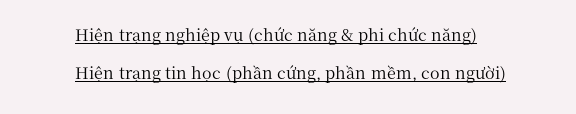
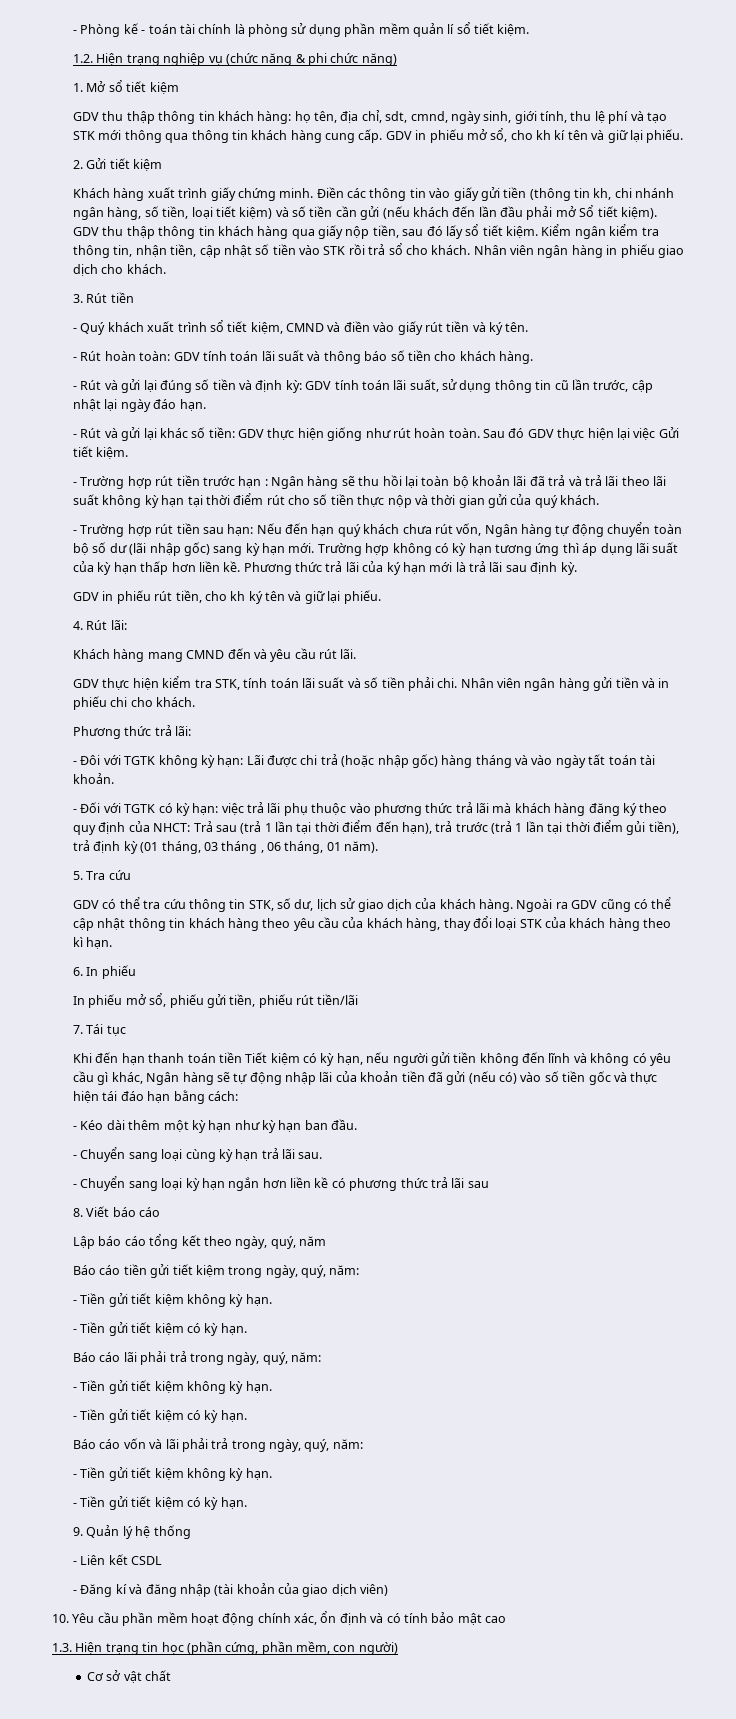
(75, 36) none -> [73,22,530,37] [73,54,94,63] - Phòng kế - toán tài chính là phòng sử dụng phần mềm quản lí sổ tiết kiệm. // 1.2.
(478, 36) none -> [73,80,179,94] [73,110,667,124] [73,128,684,143] [73,158,163,171] [73,187,675,201] [73,205,657,220] [73,224,659,239] [73,243,684,258] [73,264,166,276] [73,292,134,303] [73,320,529,335] [73,350,534,364] [73,379,653,393] [73,399,206,412] [73,427,679,441] [73,446,129,459] [73,475,667,489] [73,493,600,508] [73,522,682,537] [73,542,679,556] [73,561,577,575] [73,590,381,604] [73,620,127,630] [73,648,357,662] [73,676,670,691] [73,696,196,710] [73,725,192,739] [73,754,655,768] [73,773,115,784] [73,802,668,816] [73,820,679,835] [73,840,379,854] [73,870,131,880] [73,897,672,912] [73,916,672,931] [73,937,113,949] [73,965,136,979] [73,993,359,1008] [73,1024,126,1036] [73,1052,671,1066] [73,1071,658,1085] [73,1090,238,1104] [73,1119,358,1133] [73,1147,323,1162] [73,1176,489,1191] [73,1206,161,1217] [73,1234,327,1249] [73,1264,360,1278] [73,1293,272,1307] [73,1322,247,1336] [73,1351,322,1365] [73,1380,272,1394] [73,1409,247,1423] [73,1438,363,1452] [73,1467,272,1481] [73,1496,247,1510] [73,1525,191,1539] [73,1554,163,1565] [73,1583,389,1597] [52,1611,506,1626] [52,1643,72,1652] 1. Mở sổ tiết kiệm // GDV thu thập thông tin khách hàng: họ tên, địa chỉ, sdt, cmnd, ngày sinh, giới tính, thu lệ phí và tạo STK mới thông qua thông tin khách hàng cung cấp. GDV in phiếu mở sổ, cho kh kí tên và giữ lại phiếu. // 2. Gửi tiết kiệm // Khách hàng xuất trình giấy chứng minh. Điền các thông tin vào giấy gửi tiền (thông tin kh, chi nhánh ngân hàng, số tiền, loại tiết kiệm) và số tiền cần gửi (nếu khách đến lần đầu phải mở Sổ tiết kiệm). GDV thu thập thông tin khách hàng qua giấy nộp tiền, sau đó lấy sổ tiết kiệm. Kiểm ngân kiểm tra thông tin, nhận tiền, cập nhật số tiền vào STK rồi trả sổ cho khách. Nhân viên ngân hàng in phiếu giao dịch cho khách. // 3. Rút tiền // - Quý khách xuất trình sổ tiết kiệm, CMND và điền vào giấy rút tiền và ký tên. // - Rút hoàn toàn: GDV tính toán lãi suất và thông báo số tiền cho khách hàng. // - Rút và gửi lại đúng số tiền và định kỳ: GDV tính toán lãi suất, sử dụng thông tin cũ lần trước, cập nhật lại ngày đáo hạn. // - Rút và gửi lại khác số tiền: GDV thực hiện giống như rút hoàn toàn. Sau đó GDV thực hiện lại việc Gửi tiết kiệm. // - Trường hợp rút tiền trước hạn : Ngân hàng sẽ thu hồi lại toàn bộ khoản lãi đã trả và trả lãi theo lãi suất không kỳ hạn tại thời điểm rút cho số tiền thực nộp và thời gian gửi của quý khách. // - Trường hợp rút tiền sau hạn: Nếu đến hạn quý khách chưa rút vốn, Ngân hàng tự động chuyển toàn bộ số dư (lãi nhập gốc) sang kỳ hạn mới. Trường hợp không có kỳ hạn tương ứng thì áp dụng lãi suất của kỳ hạn thấp hơn liền kề. Phương thức trả lãi của ký hạn mới là trả lãi sau định kỳ. // GDV in phiếu rút tiền, cho kh ký tên và giữ lại phiếu. // 4. Rút lãi: // Khách hàng mang CMND đến và yêu cầu rút lãi. // GDV thực hiện kiểm tra STK, tính toán lãi suất và số tiền phải chi. Nhân viên ngân hàng gửi tiền và in phiếu chi cho khách. // Phương thức trả lãi: // - Đôi với TGTK không kỳ hạn: Lãi được chi trả (hoặc nhập gốc) hàng tháng và vào ngày tất toán tài khoản. // - Đối với TGTK có kỳ hạn: việc trả lãi phụ thuộc vào phương thức trả lãi mà khách hàng đăng ký theo quy định của NHCT: Trả sau (trả 1 lần tại thời điểm đến hạn), trả trước (trả 1 lần tại thời điểm gủi tiền), trả định kỳ (01 tháng, 03 tháng , 06 tháng, 01 năm). // 5. Tra cứu // GDV có thể tra cứu thông tin STK, số dư, lịch sử giao dịch của khách hàng. Ngoài ra GDV cũng có thể cập nhật thông tin khách hàng theo yêu cầu của khách hàng, thay đổi loại STK của khách hàng theo kì hạn. // 6. In phiếu // In phiếu mở sổ, phiếu gửi tiền, phiếu rút tiền/lãi // 7. Tái tục // Khi đến hạn thanh toán tiền Tiết kiệm có kỳ hạn, nếu người gửi tiền không đến lĩnh và không có yêu cầu gì khác, Ngân hàng sẽ tự động nhập lãi của khoản tiền đã gửi (nếu có) vào số tiền gốc và thực hiện tái đáo hạn bằng cách: // - Kéo dài thêm một kỳ hạn như kỳ hạn ban đầu. // - Chuyển sang loại cùng kỳ hạn trả lãi sau. // - Chuyển sang loại kỳ hạn ngắn hơn liền kề có phương thức trả lãi sau // 8. Viết báo cáo // Lập báo cáo tổng kết theo ngày, quý, năm // Báo cáo tiền gửi tiết kiệm trong ngày, quý, năm: // - Tiền gửi tiết kiệm không kỳ hạn. // - Tiền gửi tiết kiệm có kỳ hạn. // Báo cáo lãi phải trả trong ngày, quý, năm: // - Tiền gửi tiết kiệm không kỳ hạn. // - Tiền gửi tiết kiệm có kỳ hạn. // Báo cáo vốn và lãi phải trả trong ngày, quý, năm: // - Tiền gửi tiết kiệm không kỳ hạn. // - Tiền gửi tiết kiệm có kỳ hạn. // 9. Quản lý hệ thống // - Liên kết CSDL // - Đăng kí và đăng nhập (tài khoản của giao dịch viên) // 10. Yêu cầu phần mềm hoạt động chính xác, ổn định và có tính bảo mật cao // 1.3.
(507, 74) none -> [86,1670,171,1683] // Cơ sở vật chất

